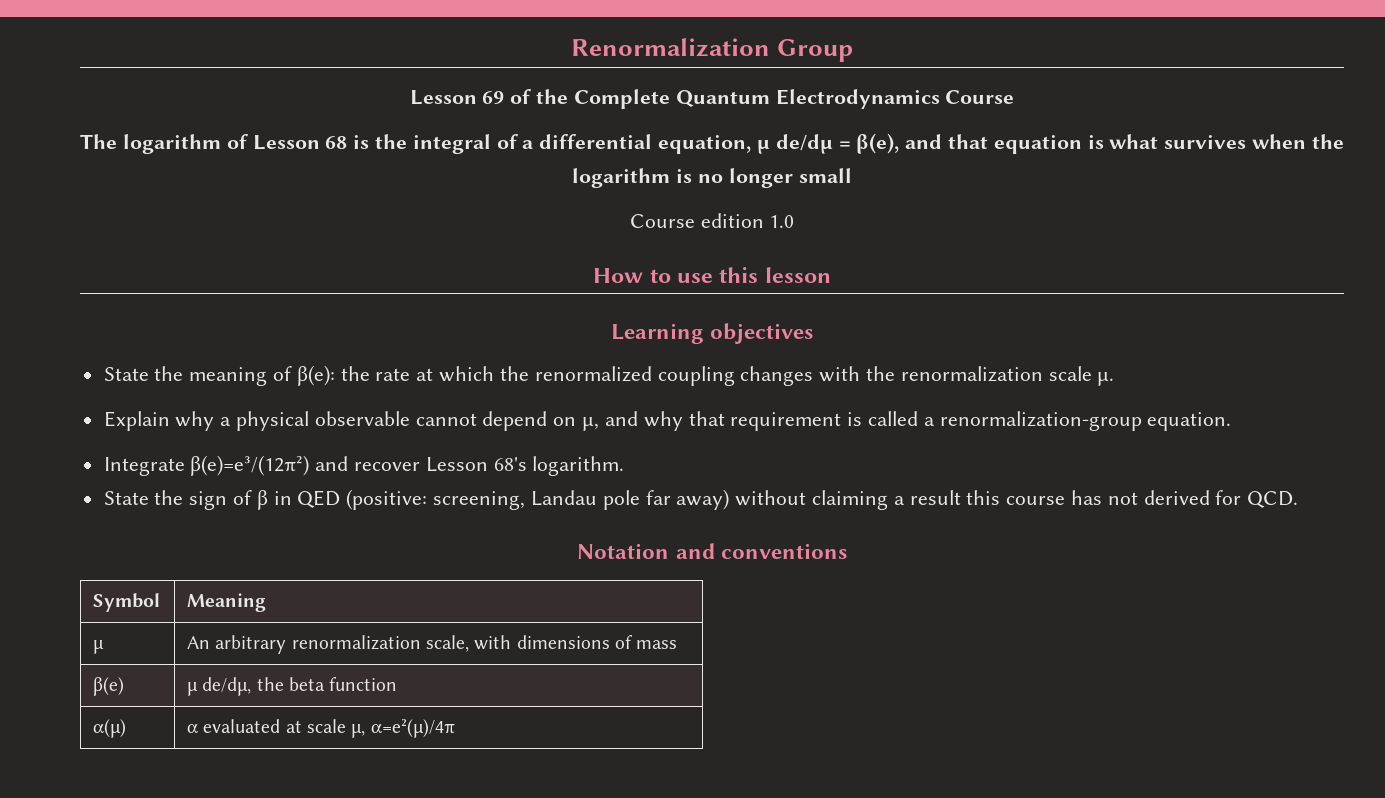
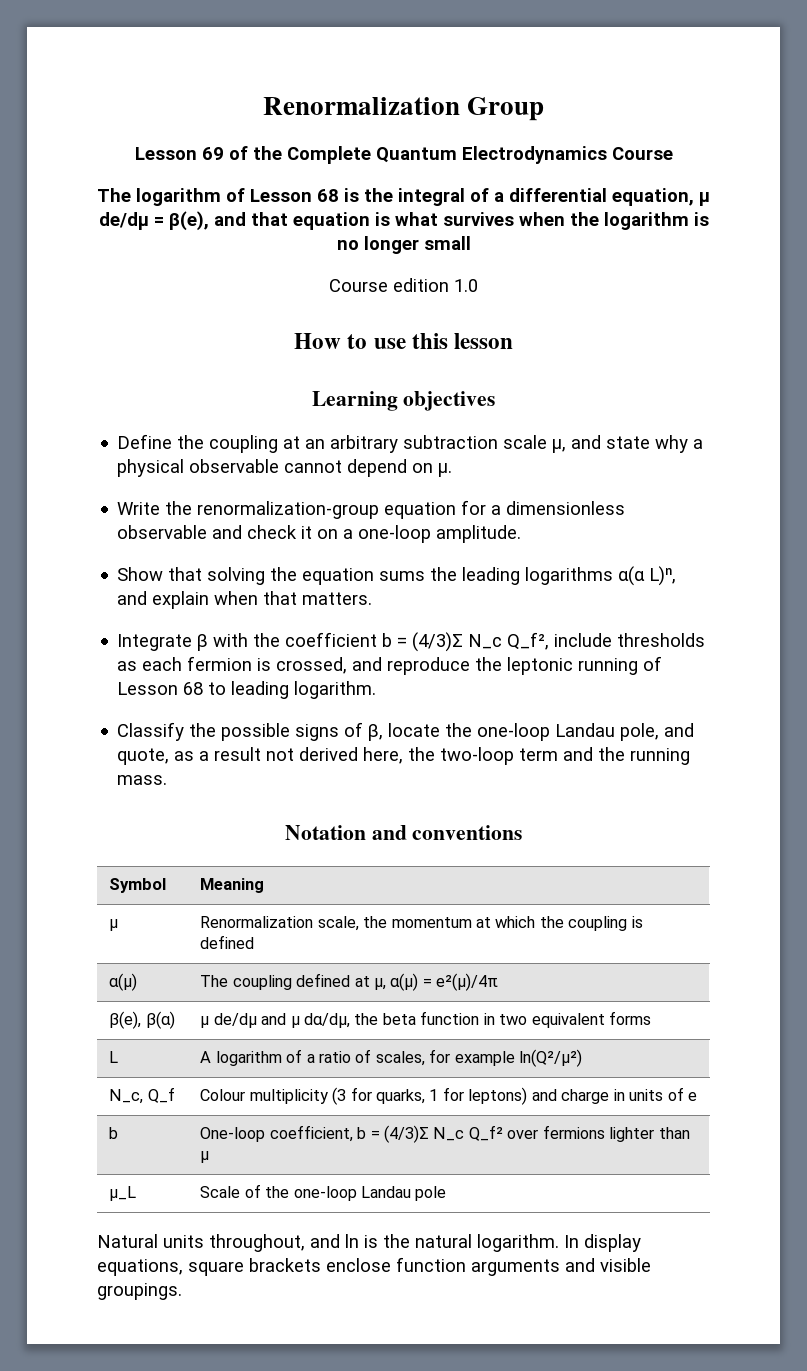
[103,365,1115,386] [103,411,170,431] State the meaning of β(e): the rate at which the renormalized coupling changes with the renormalization scale μ. // Explain -> [117,434,651,453] Define the coupling at an arbitrary subtraction scale μ, and state
[582,411,1232,431] [103,455,625,476] [103,489,1299,510] μ, and why that requirement is called a renormalization-group equation. // Integrate β(e)=e³/(12π²) and recover Lesson 68's logarithm. // State the sign of β in QED (positive: screening, Landau pole far away) without claiming a result this course has not derived for QCD. -> [438,463,453,477] [117,500,626,519] [117,525,522,543] [117,566,677,586] [117,591,373,609] [117,632,706,652] [117,656,663,675] [117,681,377,699] [117,722,695,741] [117,747,691,765] [117,775,168,785] μ. // Write the renormalization-group equation for a dimensionless observable and check it on a one-loop amplitude. // Show that solving the equation sums the leading logarithms α(α L)ⁿ, and explain when that matters. // Integrate β with the coefficient b = (4/3)Σ N_c Q_f², include thresholds as each fermion is crossed, and reproduce the leptonic running of Lesson 68 to leading logarithm. // Classify the possible signs of β, locate the one-loop Landau pole, and quote, as a result not derived here, the two-loop term and the running mass.
[187,635,678,654] [93,677,125,696] [187,677,398,696] [93,719,127,738] [187,719,455,738] An arbitrary renormalization scale, with dimensions of mass // β(e) | μ de/dμ, the beta function // α(μ) | α evaluated at scale μ, α=e²(μ)/4π -> [200,916,643,931] [200,935,255,949] [109,973,138,991] [200,973,499,991] [109,1011,175,1029] [200,1011,652,1028] [109,1051,119,1063] [200,1049,583,1067] [109,1087,175,1104] [200,1087,698,1105] [109,1127,119,1139] [200,1125,690,1143] [200,1151,210,1163] [109,1186,137,1201] [200,1184,447,1201] [97,1234,641,1252] [97,1257,651,1276] [97,1283,182,1300] Renormalization scale, the momentum at which the coupling is defined // α(μ) | The coupling defined at μ, α(μ) = e²(μ)/4π // β(e), β(α) | μ de/dμ and μ dα/dμ, the beta function in two equivalent forms // L | A logarithm of a ratio of scales, for example ln(Q²/μ²) // N_c, Q_f | Colour multiplicity (3 for quarks, 1 for leptons) and charge in units of e // b | One-loop coefficient, b = (4/3)Σ N_c Q_f² over fermions lighter than μ // μ_L | Scale of the one-loop Landau pole // Natural units throughout, and ln is the natural logarithm. In display equations, square brackets enclose function arguments and visible groupings.

